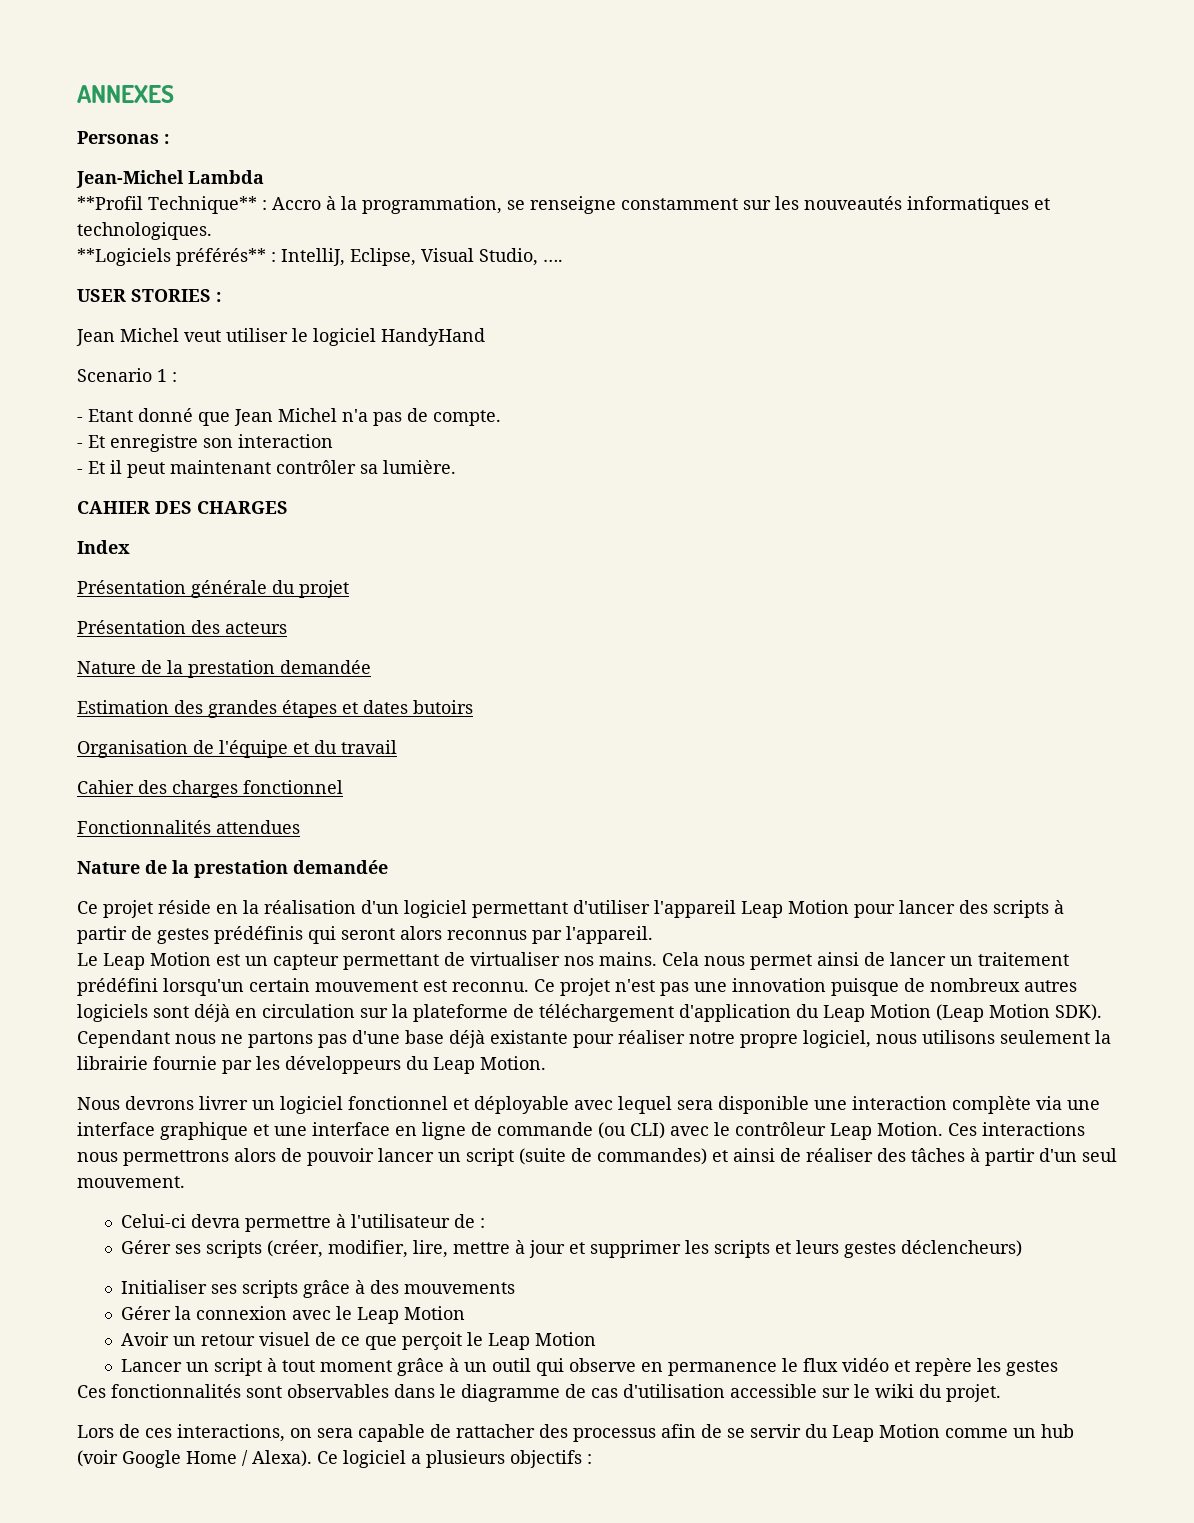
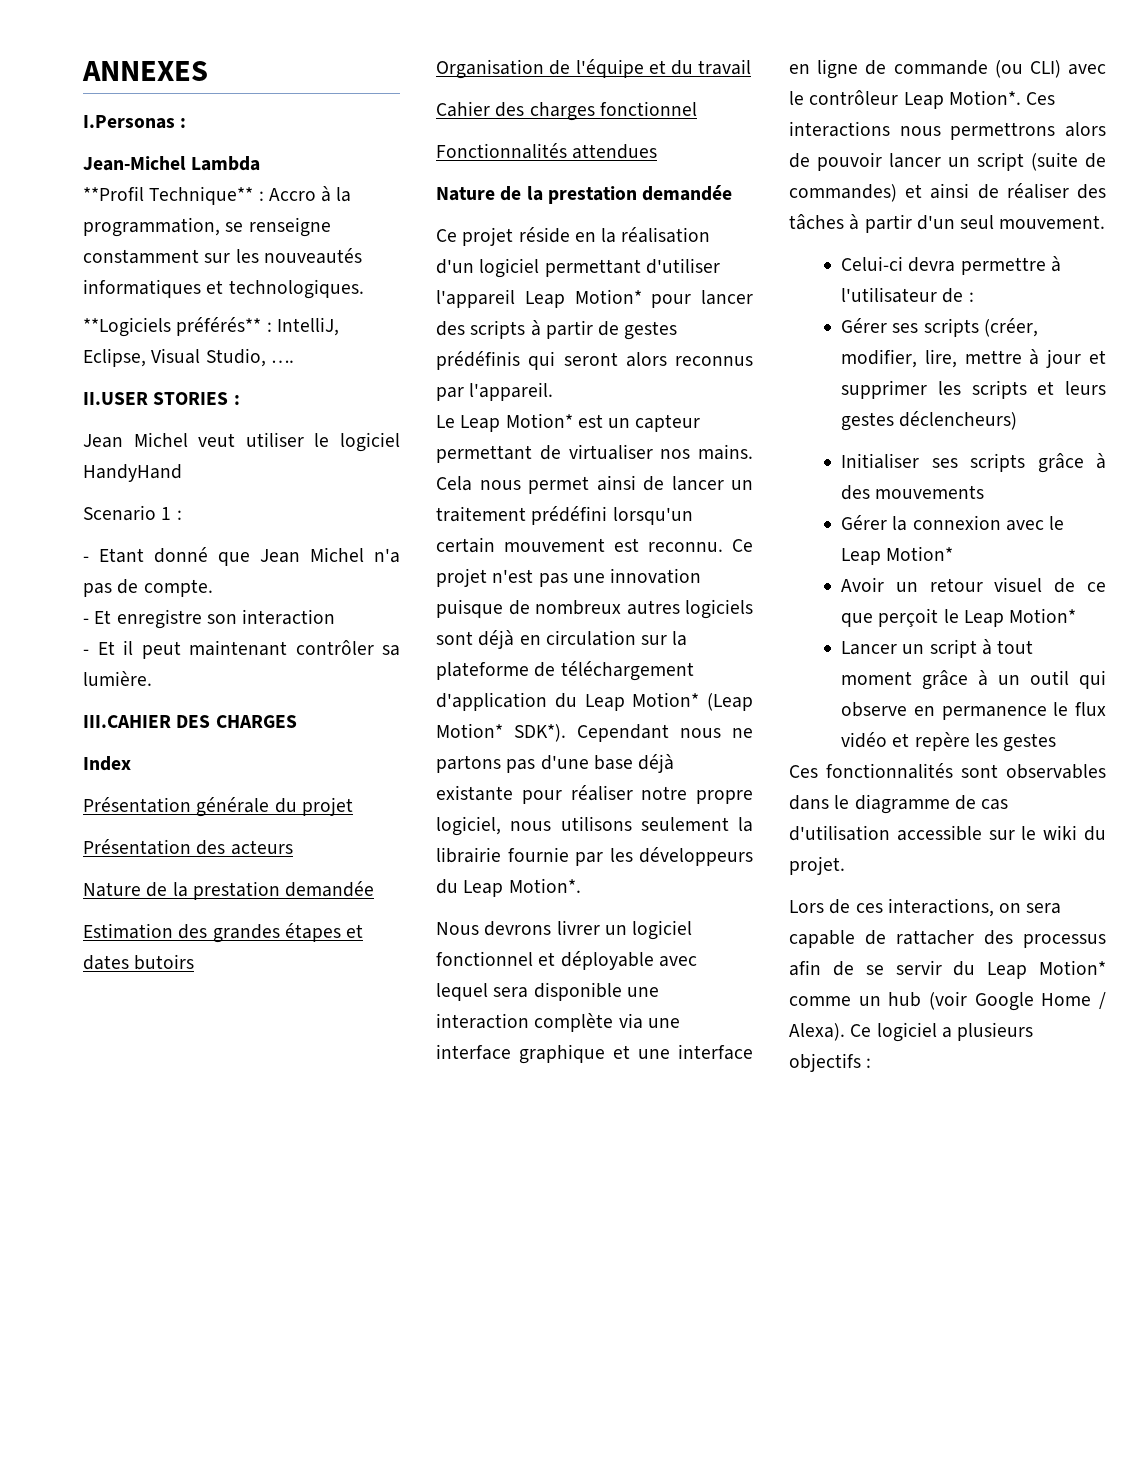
[77,131,159,144] Personas -> [83,115,175,129] I.Personas
[77,289,126,302] USER -> [83,392,148,405] II.USER
[77,501,150,514] CAHIER -> [83,715,171,728] III.CAHIER
[788,900,849,914] Motion -> [574,289,642,304] Motion*
[150,952,211,966] Motion -> [505,413,573,428] Motion*
[870,1004,1102,1022] Motion (Leap Motion SDK). -> [632,692,753,711] [436,723,566,742] Motion* (Leap Motion* SDK*).
[480,1056,546,1070] Motion. -> [508,878,581,893] Motion*.
[877,1122,943,1136] Motion. -> [948,90,1021,105] Motion*.
[404,1306,466,1320] Motion -> [886,546,954,561] Motion*
[535,1332,597,1346] Motion -> [1009,608,1077,623] Motion*
[879,1424,940,1438] Motion -> [1039,960,1106,975] Motion*

